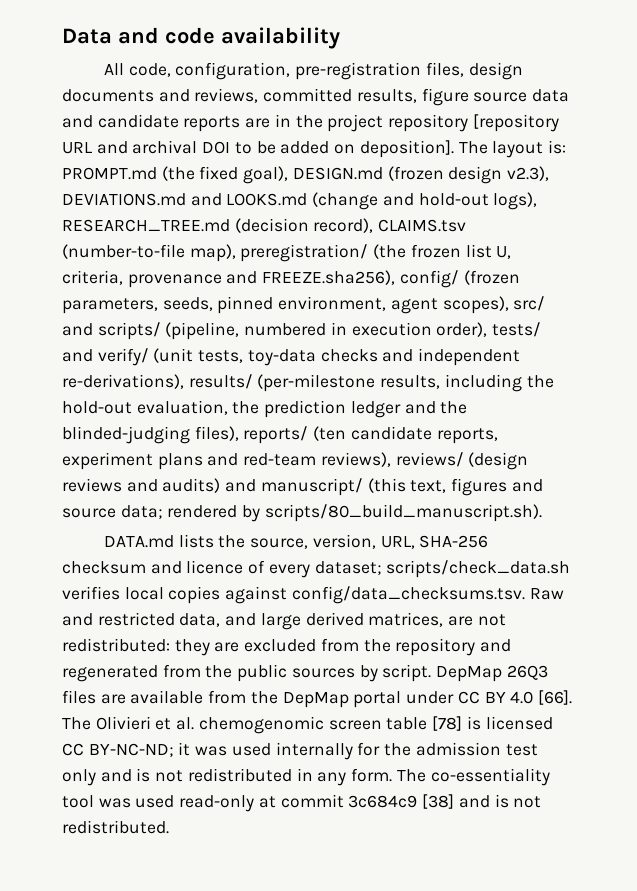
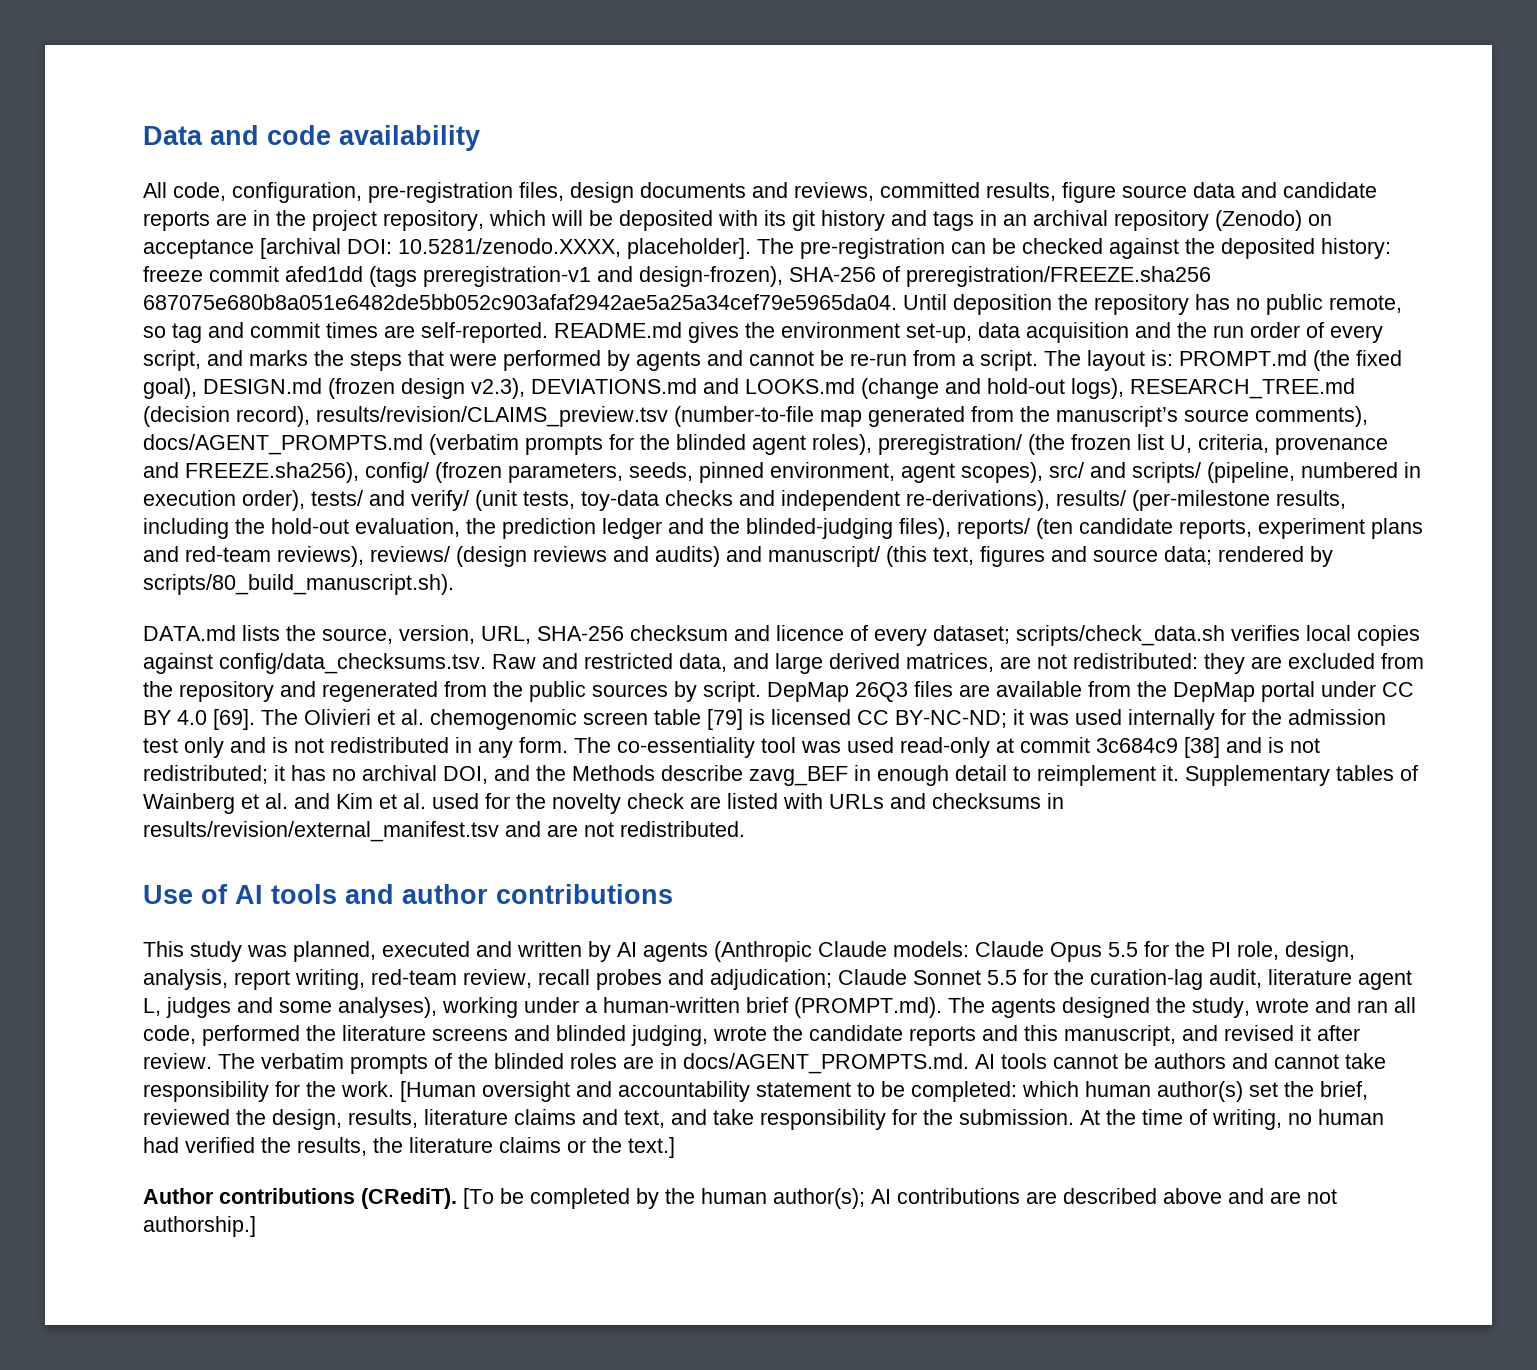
[388,114,559,132] [62,140,454,158] repository [repository URL and archival DOI to be added on deposition]. -> [383,210,1332,231] [143,238,1391,259] [143,266,1211,287] [143,294,1402,315] [143,322,1383,343] [143,350,1038,371] repository, which will be deposited with its git history and tags in an archival repository (Zenodo) on acceptance [archival DOI: 10.5281/zenodo.XXXX, placeholder]. The pre-registration can be checked against the deposited history: freeze commit afed1dd (tags preregistration-v1 and design-frozen), SHA-256 of preregistration/FREEZE.sha256 687075e680b8a051e6482de5bb052c903afaf2942ae5a25a34cef79e5965da04. Until deposition the repository has no public remote, so tag and commit times are self-reported. README.md gives the environment set-up, data acquisition and the run order of every script, and marks the steps that were performed by agents and cannot be re-run from a script.
[378,219,467,232] [62,244,236,262] CLAIMS.tsv (number-to-file map), -> [316,406,1368,427] [143,434,872,455] results/revision/CLAIMS_preview.tsv (number-to-file map generated from the manuscript’s source comments), docs/AGENT_PROMPTS.md (verbatim prompts for the blinded agent roles),
[537,690,572,705] [66]. -> [213,709,255,730] [69].
[432,716,463,731] [78] -> [707,709,743,730] [79]
[62,820,169,834] redistributed. -> [143,765,1418,786] [143,793,1064,814] [143,821,745,842] [143,884,673,904] [143,941,1355,962] [143,969,1412,990] [143,997,1416,1018] [143,1025,1360,1046] [143,1053,1386,1074] [143,1081,1368,1102] [143,1109,1384,1130] [143,1137,675,1158] [143,1188,1337,1209] [143,1216,256,1237] redistributed; it has no archival DOI, and the Methods describe zavg_BEF in enough detail to reimplement it. Supplementary tables of Wainberg et al. and Kim et al. used for the novelty check are listed with URLs and checksums in results/revision/external_manifest.tsv and are not redistributed. // Use of AI tools and author contributions // This study was planned, executed and written by AI agents (Anthropic Claude models: Claude Opus 5.5 for the PI role, design, analysis, report writing, red-team review, recall probes and adjudication; Claude Sonnet 5.5 for the curation-lag audit, literature agent L, judges and some analyses), working under a human-written brief (PROMPT.md). The agents designed the study, wrote and ran all code, performed the literature screens and blinded judging, wrote the candidate reports and this manuscript, and revised it after review. The verbatim prompts of the blinded roles are in docs/AGENT_PROMPTS.md. AI tools cannot be authors and cannot take responsibility for the work. [Human oversight and accountability statement to be completed: which human author(s) set the brief, reviewed the design, results, literature claims and text, and take responsibility for the submission. At the time of writing, no human had verified the results, the literature claims or the text.] // Author contributions (CRediT). [To be completed by the human author(s); AI contributions are described above and are not authorship.]

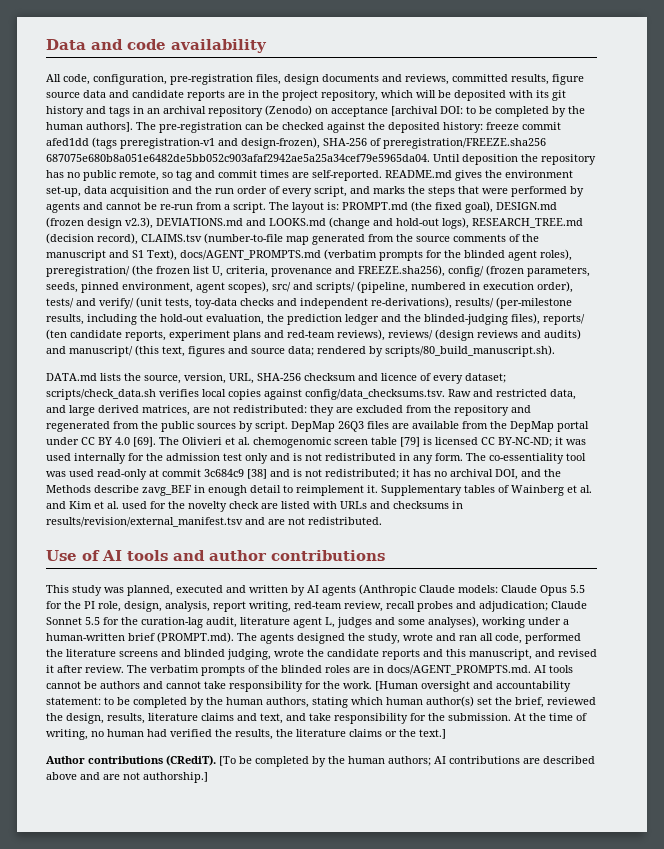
[398,238,751,259] 10.5281/zenodo.XXXX, placeholder]. -> [466,106,585,117] [46,122,133,132] to be completed by the human authors].
[316,406,668,427] results/revision/CLAIMS_preview.tsv -> [141,234,202,242] CLAIMS.tsv
[1056,406,1368,427] manuscript’s source comments), -> [416,234,539,242] [46,249,177,261] source comments of the manuscript and S1 Text),
[756,1081,1017,1102] statement to be completed: -> [46,697,348,708] statement: to be completed by the human authors, stating
[773,1188,865,1209] author(s); -> [388,756,431,766] authors;

